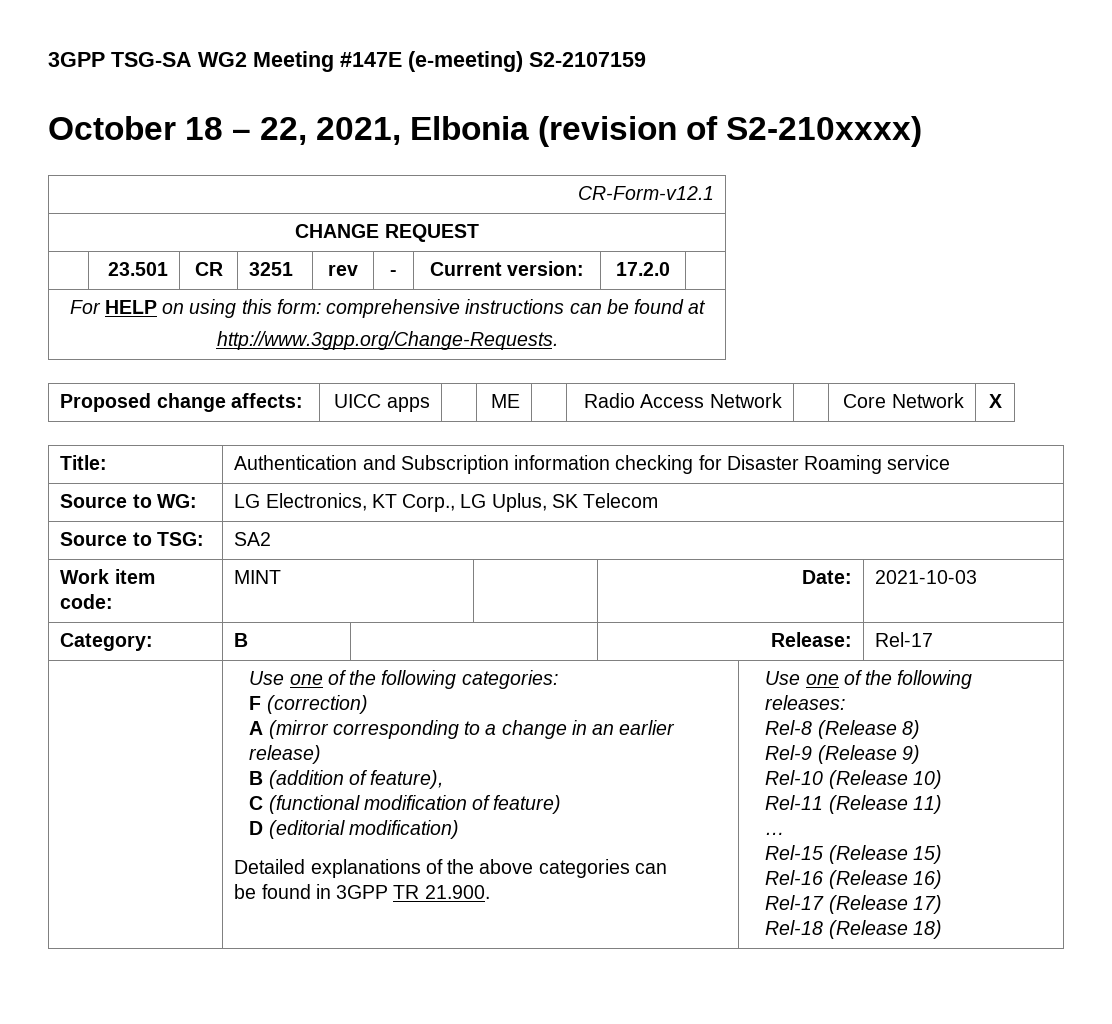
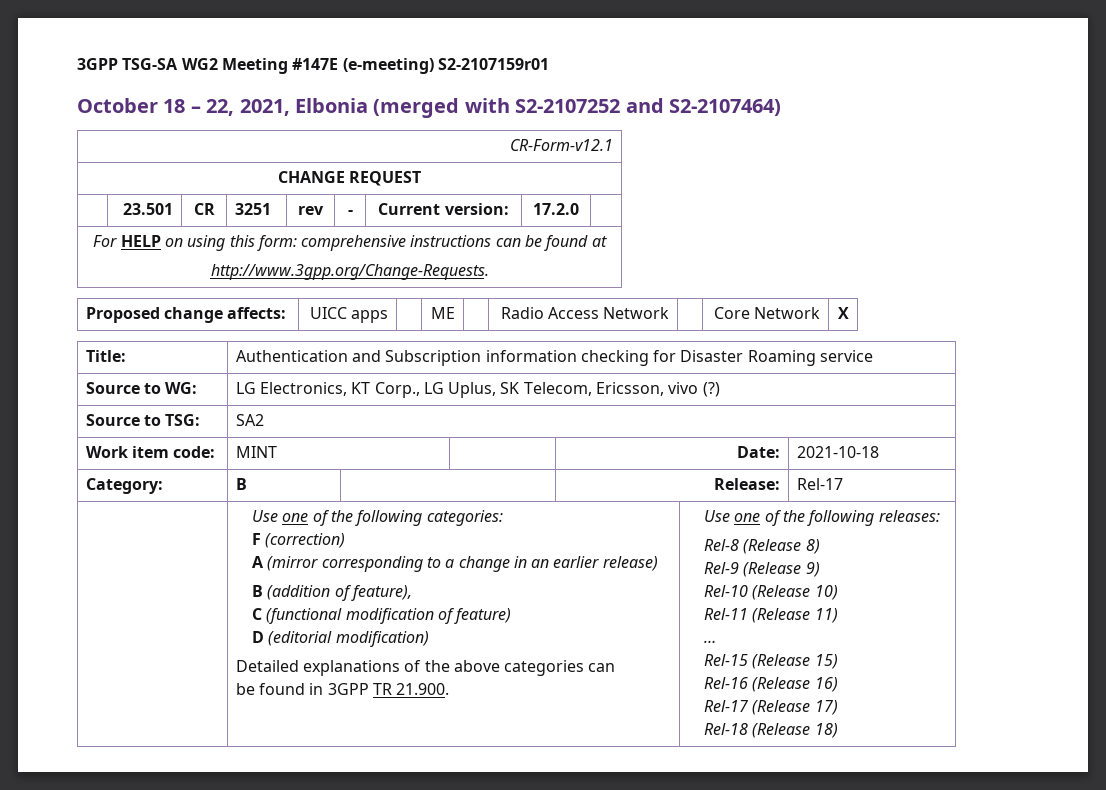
[529,52,646,67] S2-2107159 -> [437,58,549,70] S2-2107159r01
[538,116,923,147] (revision of S2-210xxxx) -> [373,98,781,118] (merged with S2-2107252 and S2-2107464)
[583,493,659,508] Telecom -> [523,382,720,397] Telecom, Ericsson, vivo (?)
[875,570,978,584] 2021-10-03 -> [796,446,879,458] 2021-10-18

